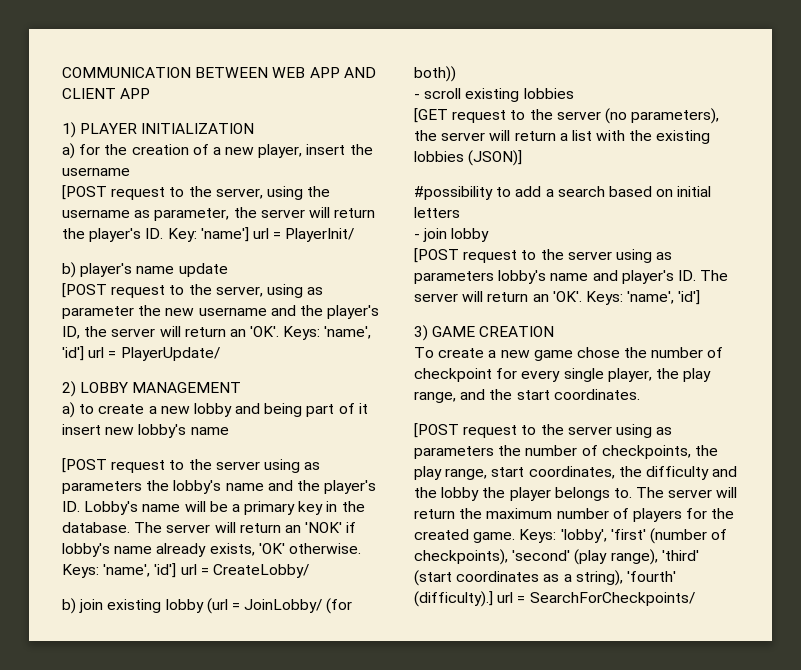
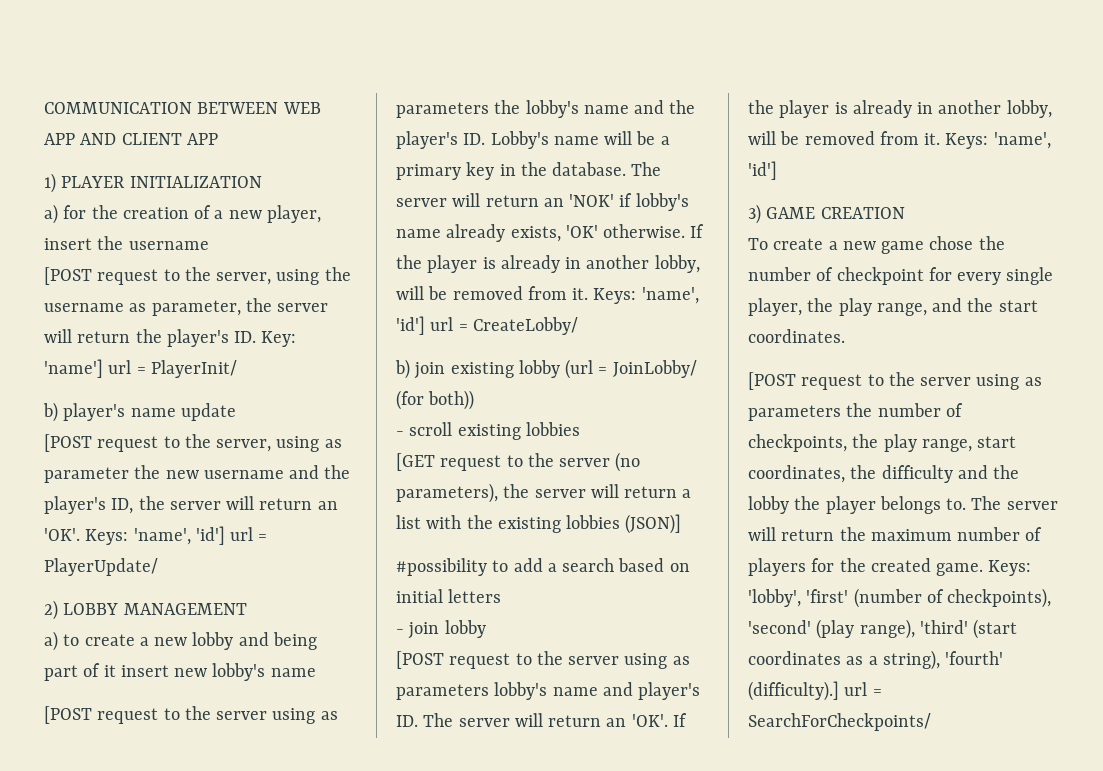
(361, 548) none -> [690,224,705,238] [396,255,700,273] [396,286,589,300] If the player is already in another lobby, will be removed from it.
(582, 296) none -> [672,713,687,727] [748,100,1052,118] [748,131,941,145] If the player is already in another lobby, will be removed from it.

